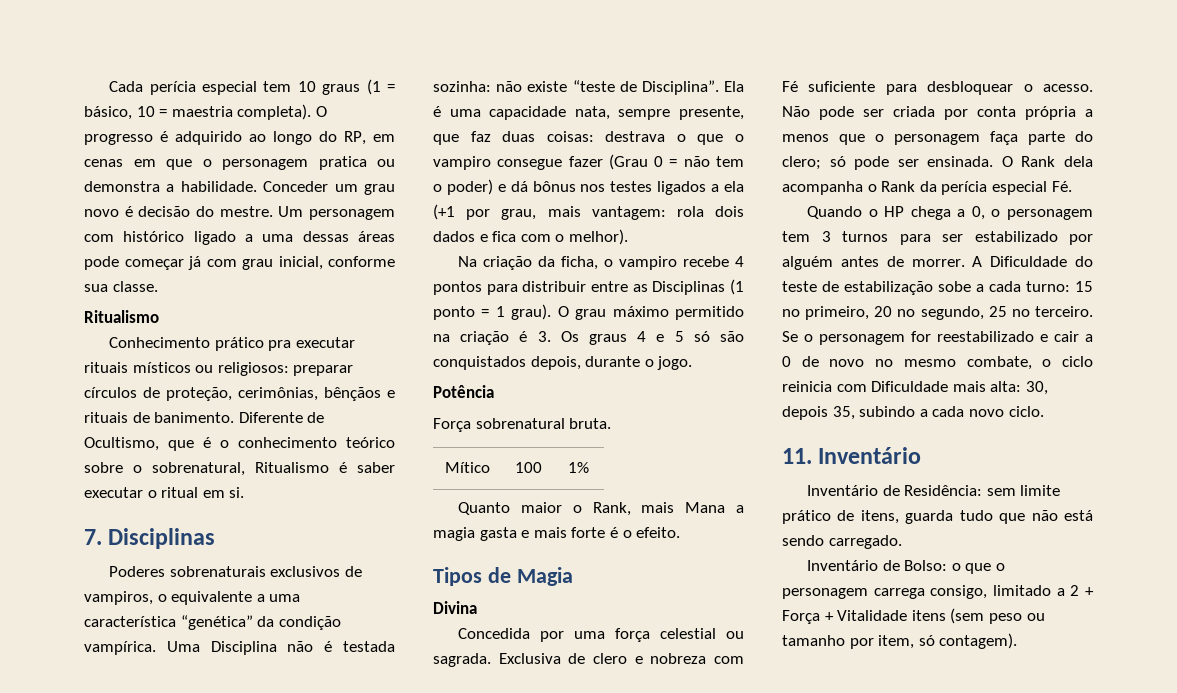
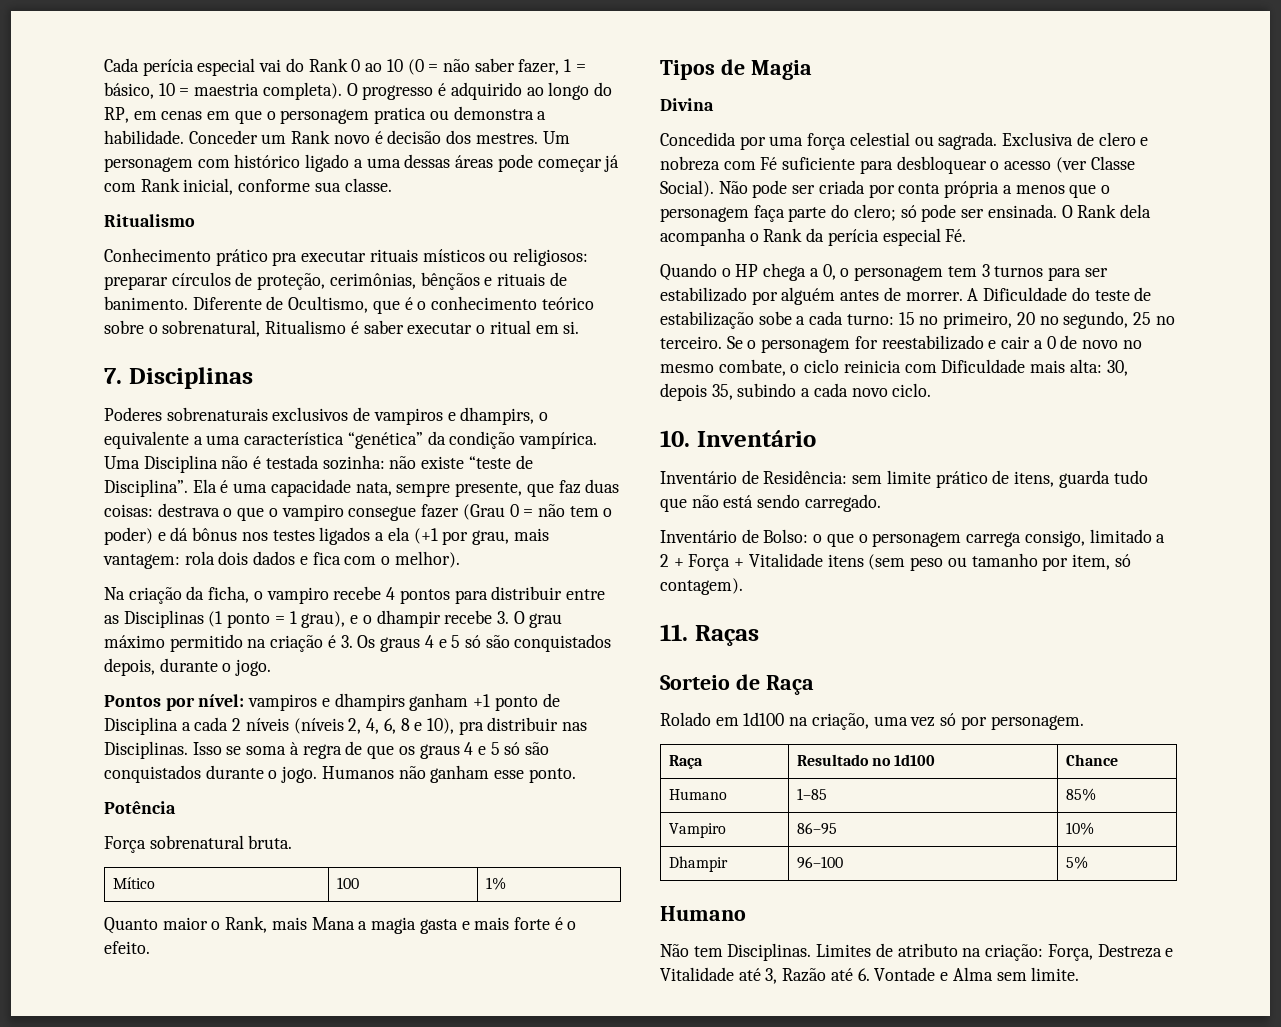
[263,79,381,95] tem 10 graus (1 -> [259,58,572,75] vai do Rank 0 ao 10 (0 = não saber fazer, 1
[364,184,395,195] grau -> [291,130,331,144] Rank
[196,206,273,217] do mestre. -> [446,130,538,144] dos mestres.
[242,259,273,270] grau -> [140,178,180,192] Rank
[84,591,153,605] vampiros, -> [373,407,535,425] vampiros e dhampirs,
[511,304,552,320] grau). -> [301,610,509,628] grau), e o dhampir recebe 3.
(693, 363) none -> [104,693,560,711] [104,717,588,735] [104,741,550,759] [104,765,576,783] // Pontos por nível: vampiros e dhampirs ganham +1 ponto de Disciplina a cada 2 níveis (níveis 2, 4, 6, 8 e 10), pra distribuir nas Disciplinas. Isso se soma à regra de que os graus 4 e 5 só são conquistados durante o jogo. Humanos não ganham esse ponto.
[1043,84,1093,92] acesso. -> [1004,156,1135,173] [660,180,714,197] acesso (ver Classe Social).
[782,448,812,464] 11. -> [660,430,690,447] 10.
(1018, 641) none -> [660,624,759,646] [660,674,814,695] [660,712,1084,730] [668,755,703,769] [796,754,936,766] [1065,754,1118,766] [668,789,727,800] [796,788,827,800] [1065,788,1096,801] [668,823,726,838] [796,822,837,835] [1065,822,1094,835] [668,856,728,872] [796,856,843,869] [1065,856,1088,869] [660,906,746,921] [660,943,1174,961] [660,967,1080,984] // 11. Raças // Sorteio de Raça // Rolado em 1d100 na criação, uma vez só por personagem. // Raça | Resultado no 1d100 | Chance // Humano | 1–85 | 85% // Vampiro | 86–95 | 10% // Dhampir | 96–100 | 5% // Humano // Não tem Disciplinas. Limites de atributo na criação: Força, Destreza e Vitalidade até 3, Razão até 6. Vontade e Alma sem limite.

